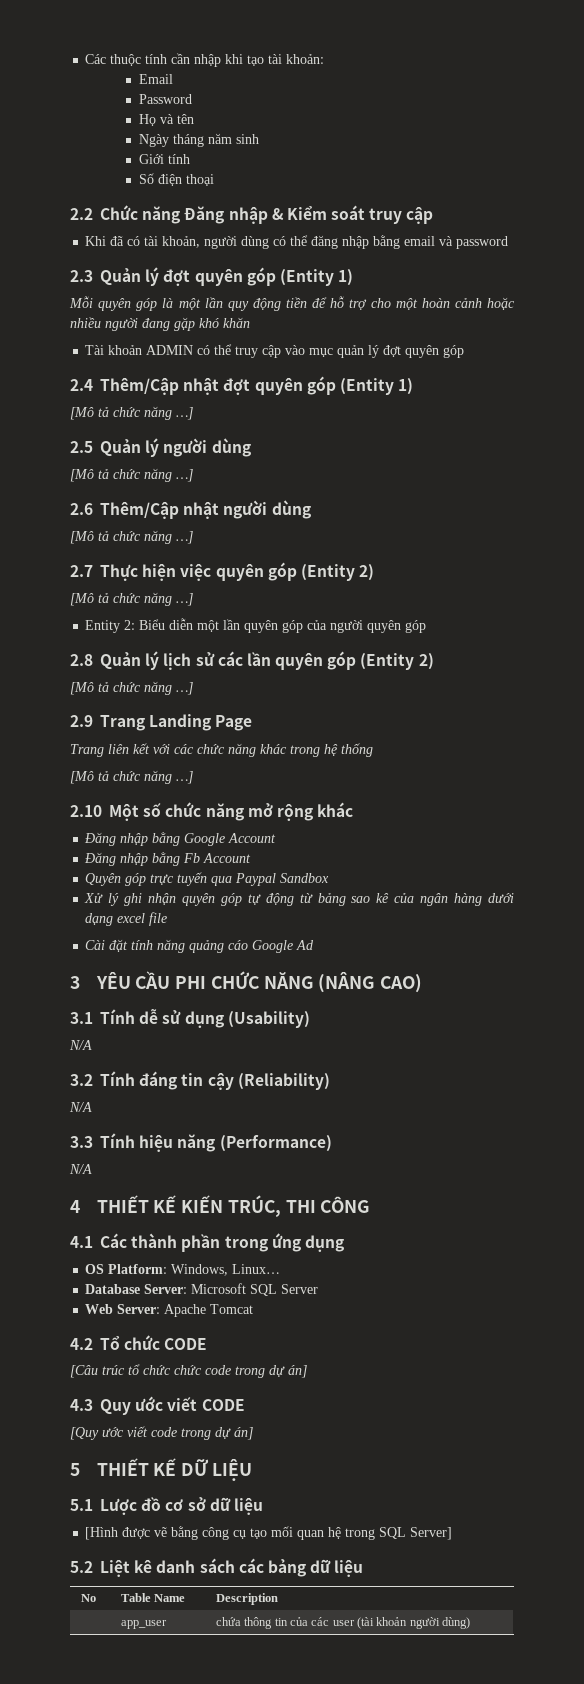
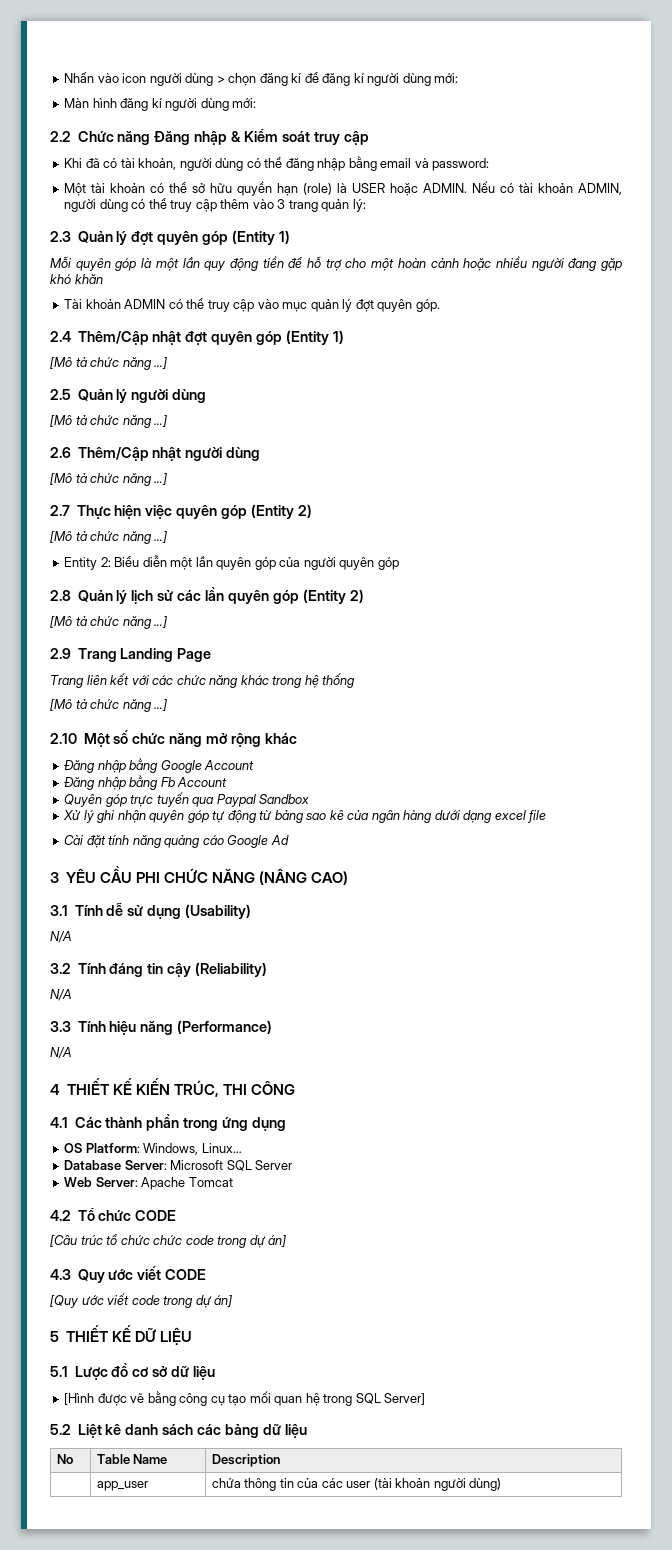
[85,53,325,67] [138,74,173,84] [138,94,192,104] [138,114,194,126] [138,133,259,147] [138,154,190,164] [138,173,214,186] Các thuộc tính cần nhập khi tạo tài khoản: // Email // Password // Họ và tên // Ngày tháng năm sinh // Giới tính // Số điện thoại -> [64,72,459,86] [64,98,257,111] Nhấn vào icon người dùng > chọn đăng kí để đăng kí người dùng mới: // Màn hình đăng kí người dùng mới:
[456,236,509,249] password -> [432,158,490,171] [64,181,623,196] [64,198,366,212] password: // Một tài khoản có thể sở hữu quyền hạn (role) là USER hoặc ADMIN. Nếu có tài khoản ADMIN, người dùng có thể truy cập thêm vào 3 trang quản lý:
[443,345,465,358] góp -> [415,299,440,312] góp.

